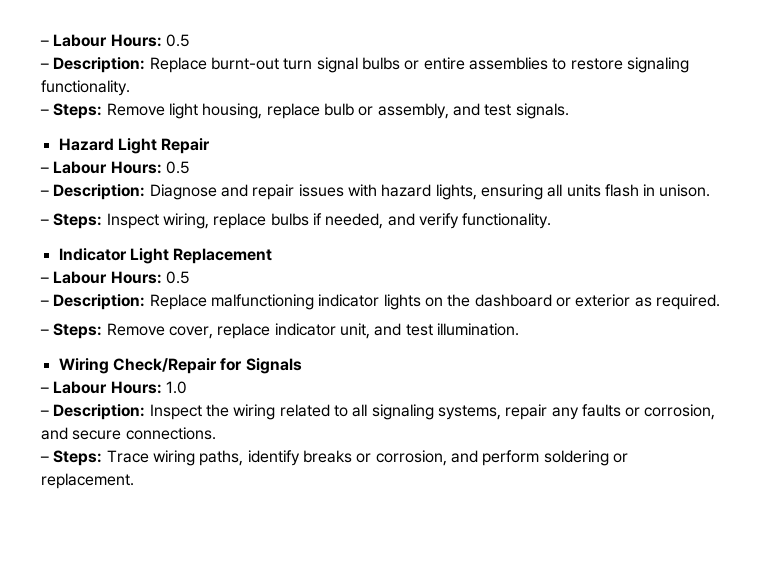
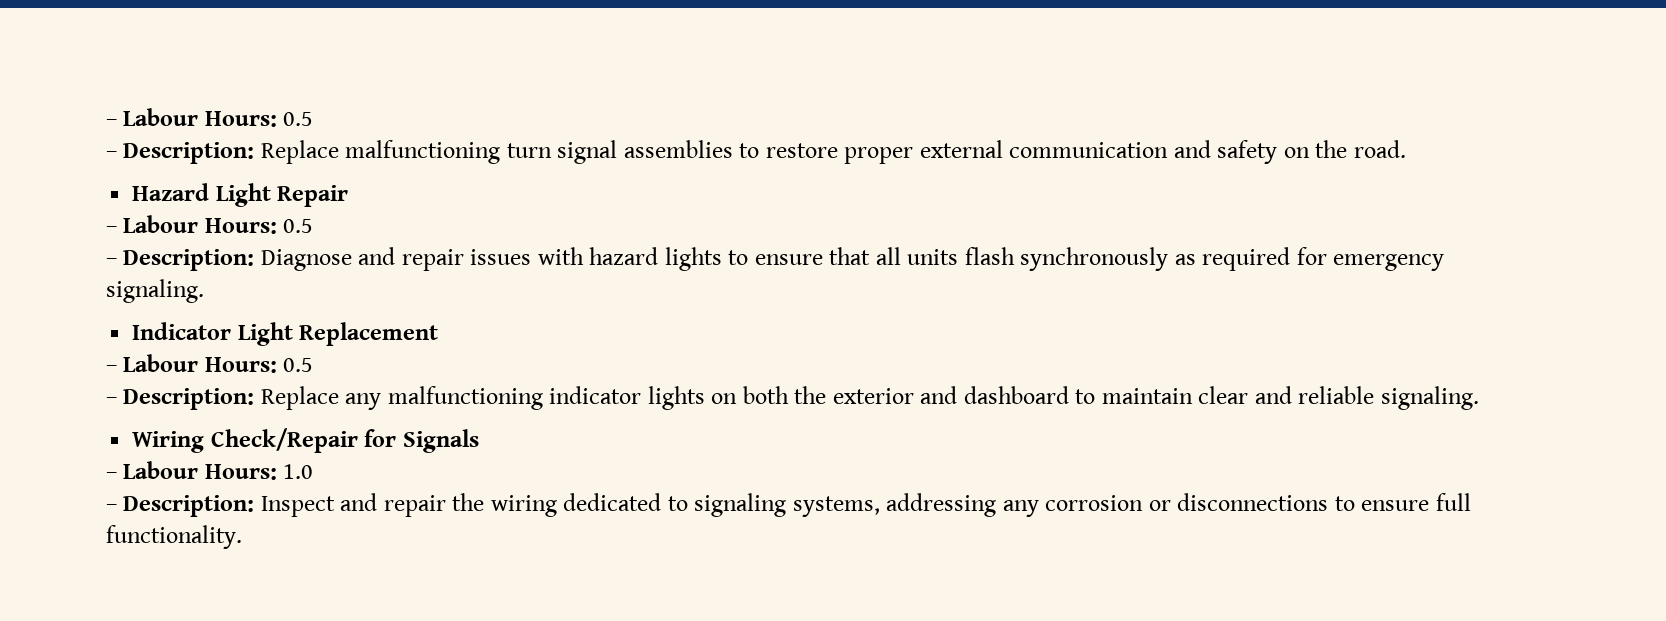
[40,34,190,47] [40,57,279,73] – Labour Hours: 0.5 // – Description: Replace burnt-out -> [106,108,314,127] [106,140,501,164] – Labour Hours: 0.5 // – Description: Replace malfunctioning
[361,57,689,73] [41,80,130,96] [40,103,569,119] bulbs or entire assemblies to restore signaling functionality. // – Steps: Remove light housing, replace bulb or assembly, and test signals. -> [623,140,1406,164] assemblies to restore proper external communication and safety on the road.
[435,184,711,200] [40,213,552,229] lights, ensuring all units flash in unison. // – Steps: Inspect wiring, replace bulbs if needed, and verify functionality. -> [664,247,1445,271] [106,279,204,303] lights to ensure that all units flash synchronously as required for emergency signaling.
(207, 302) none -> [345,393,382,410] any
[447,294,720,310] [40,323,519,339] the dashboard or exterior as required. // – Steps: Remove cover, replace indicator unit, and test illumination. -> [742,386,1479,410] both the exterior and dashboard to maintain clear and reliable signaling.
[205,404,716,420] [41,427,216,440] [40,450,628,466] [41,473,134,489] the wiring related to all signaling systems, repair any faults or corrosion, and secure connections. // – Steps: Trace wiring paths, identify breaks or corrosion, and perform soldering or replacement. -> [340,493,1471,517] [106,525,242,549] and repair the wiring dedicated to signaling systems, addressing any corrosion or disconnections to ensure full functionality.

